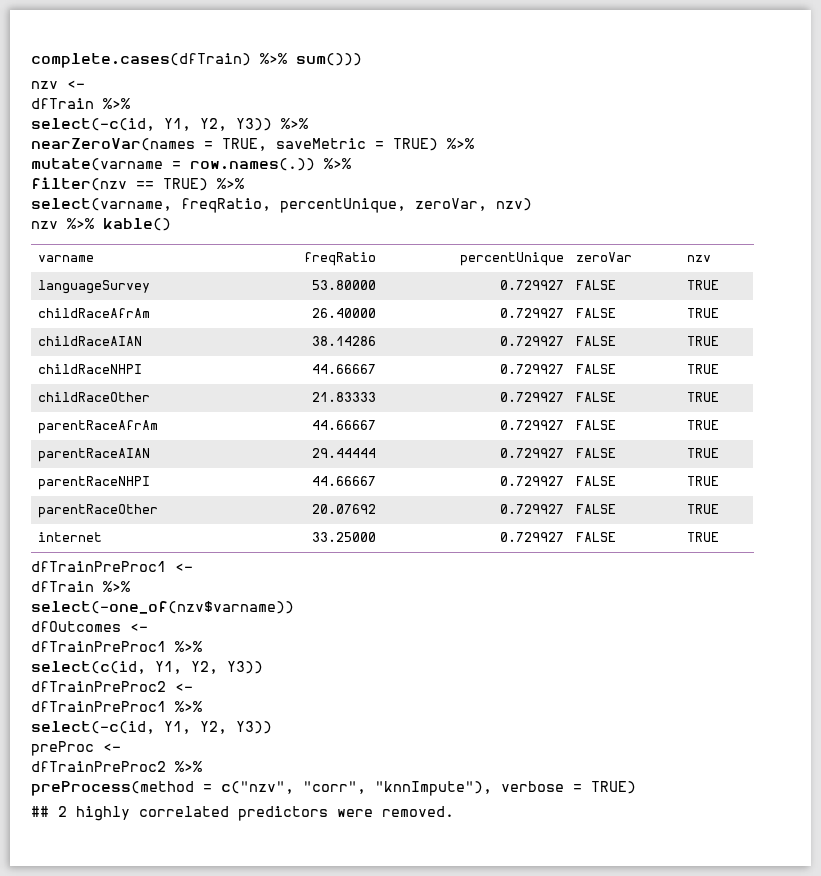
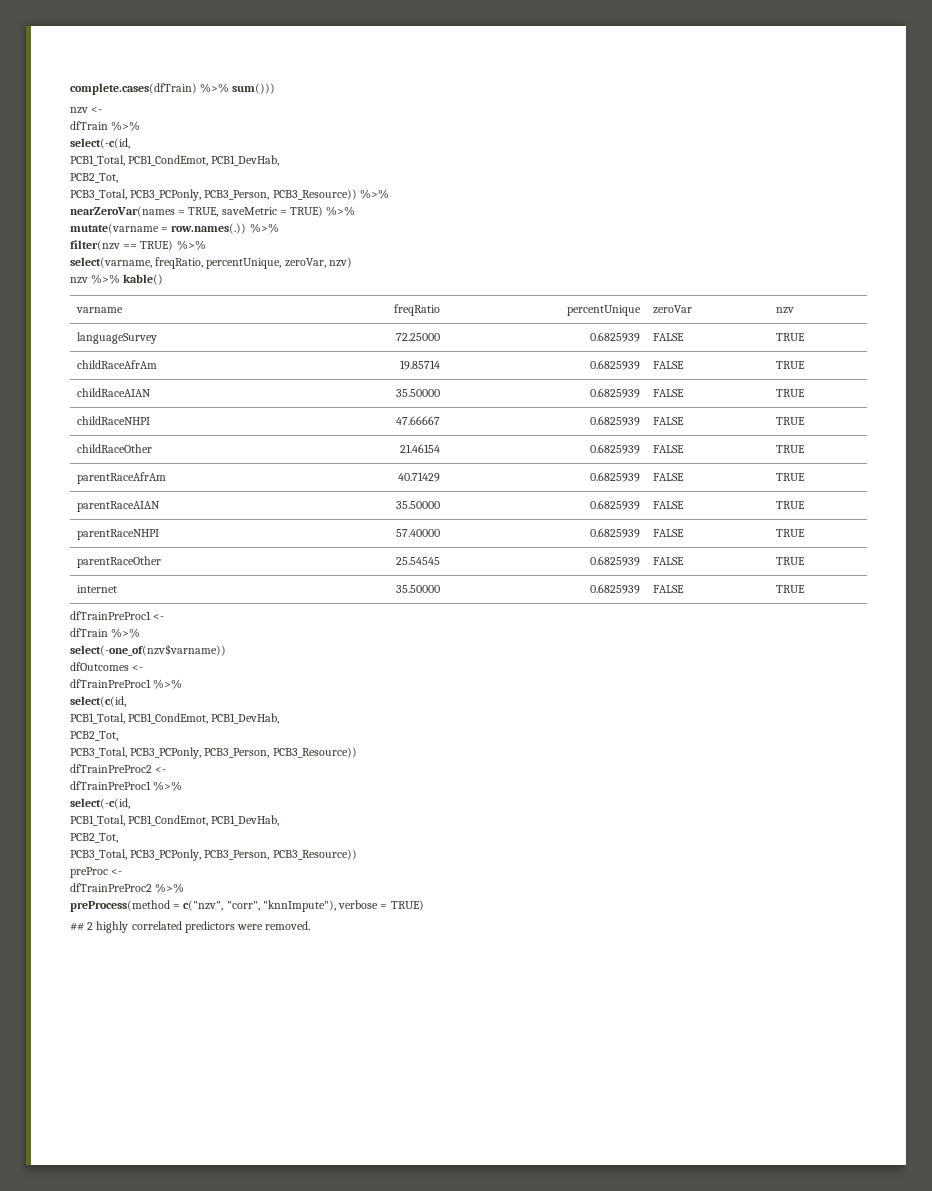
[164,118,272,131] Y1, Y2, Y3)) -> [70,155,280,166] [70,173,118,183] [70,189,357,201] // PCB1_Total, PCB1_CondEmot, PCB1_DevHab, // PCB2_Tot, // PCB3_Total, PCB3_PCPonly, PCB3_Person, PCB3_Resource))
[311,280,376,290] [499,280,564,290] 53.80000 | 0.729927 -> [396,333,441,341] [590,332,641,342] 72.25000 | 0.6825939
[311,308,376,318] [499,308,564,318] 26.40000 | 0.729927 -> [400,360,441,370] [590,360,641,370] 19.85714 | 0.6825939
[311,336,376,346] [499,336,564,346] 38.14286 | 0.729927 -> [396,389,441,397] [590,388,641,398] 35.50000 | 0.6825939
[311,364,376,374] [499,364,564,374] 44.66667 | 0.729927 -> [396,416,441,425] [590,416,641,426] 47.66667 | 0.6825939
[311,392,376,402] [499,392,564,402] 21.83333 | 0.729927 -> [400,444,441,453] [590,444,641,454] 21.46154 | 0.6825939
[311,420,376,430] [499,420,564,430] 44.66667 | 0.729927 -> [398,472,441,482] [590,472,641,482] 40.71429 | 0.6825939
[311,448,376,458] [499,448,564,458] 29.44444 | 0.729927 -> [396,501,441,509] [590,500,641,510] 35.50000 | 0.6825939
[311,476,376,486] [499,476,564,486] 44.66667 | 0.729927 -> [396,529,441,537] [590,528,641,538] 57.40000 | 0.6825939
[311,504,376,514] [499,504,564,514] 20.07692 | 0.729927 -> [396,557,441,565] [590,556,641,566] 25.54545 | 0.6825939
[311,532,376,542] [499,532,564,542] 33.25000 | 0.729927 -> [396,585,441,593] [590,584,641,594] 35.50000 | 0.6825939
[155,661,263,674] Y1, Y2, Y3)) -> [70,713,280,724] [70,731,118,741] [70,747,357,759] // PCB1_Total, PCB1_CondEmot, PCB1_DevHab, // PCB2_Tot, // PCB3_Total, PCB3_PCPonly, PCB3_Person, PCB3_Resource))
[164,721,272,734] Y1, Y2, Y3)) -> [70,815,280,826] [70,833,118,843] [70,849,357,861] // PCB1_Total, PCB1_CondEmot, PCB1_DevHab, // PCB2_Tot, // PCB3_Total, PCB3_PCPonly, PCB3_Person, PCB3_Resource))

